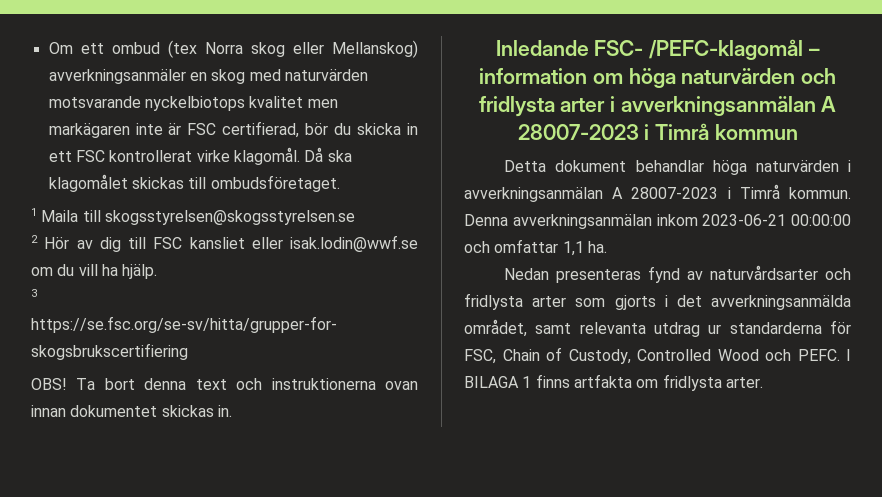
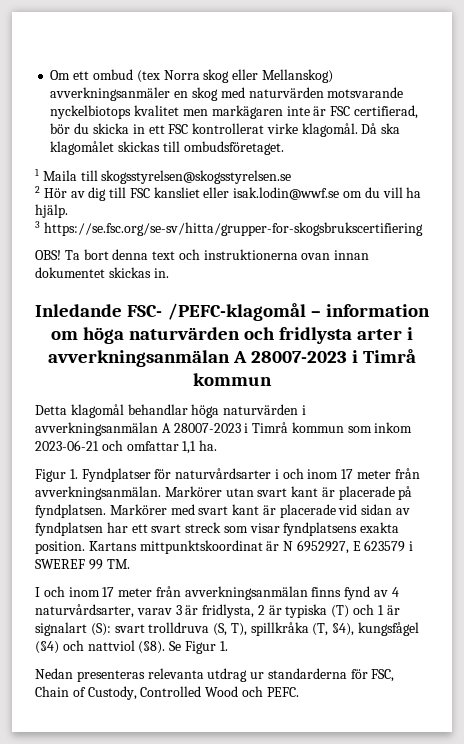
[555,160,627,172] dokument -> [70,404,124,418] klagomål
[789,187,851,199] [464,214,652,229] kommun. Denna avverkningsanmälan -> [291,422,372,433] kommun som
[791,214,851,226] 00:00:00 -> (99, 445) none
[504,265,851,283] [464,293,851,310] [464,319,572,337] Nedan presenteras fynd av naturvårdsarter och fridlysta arter som gjorts i det avverkningsanmälda området, samt -> [35,468,420,482] [35,486,413,500] [35,504,411,518] [35,522,400,536] [35,540,414,554] [35,559,130,570] [35,586,399,600] [35,604,400,618] [35,622,420,636] [35,640,228,654] [35,668,145,682] Figur 1. Fyndplatser för naturvårdsarter i och inom 17 meter från avverkningsanmälan. Markörer utan svart kant är placerade på fyndplatsen. Markörer med svart kant är placerade vid sidan av fyndplatsen har ett svart streck som visar fyndplatsens exakta position. Kartans mittpunktskoordinat är N 6952927, E 623579 i SWEREF 99 TM. // I och inom 17 meter från avverkningsanmälan finns fynd av 4 naturvårdsarter, varav 3 är fridlysta, 2 är typiska (T) och 1 är signalart (S): svart trolldruva (S, T), spillkråka (T, §4), kungsfågel (§4) och nattviol (§8). Se Figur 1. // Nedan presenteras
[846,349,851,361] [464,374,763,391] I BILAGA 1 finns artfakta om fridlysta arter. -> (299, 692) none

